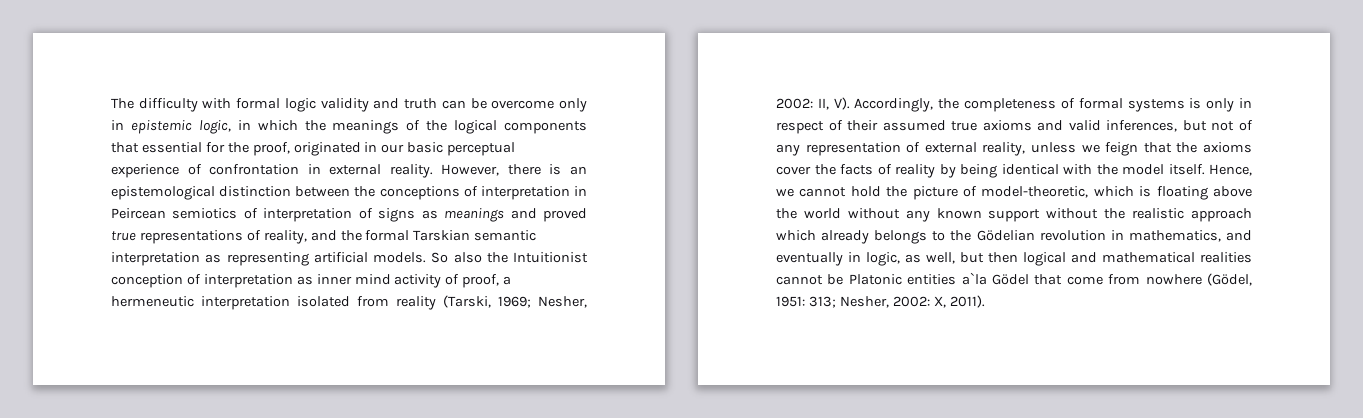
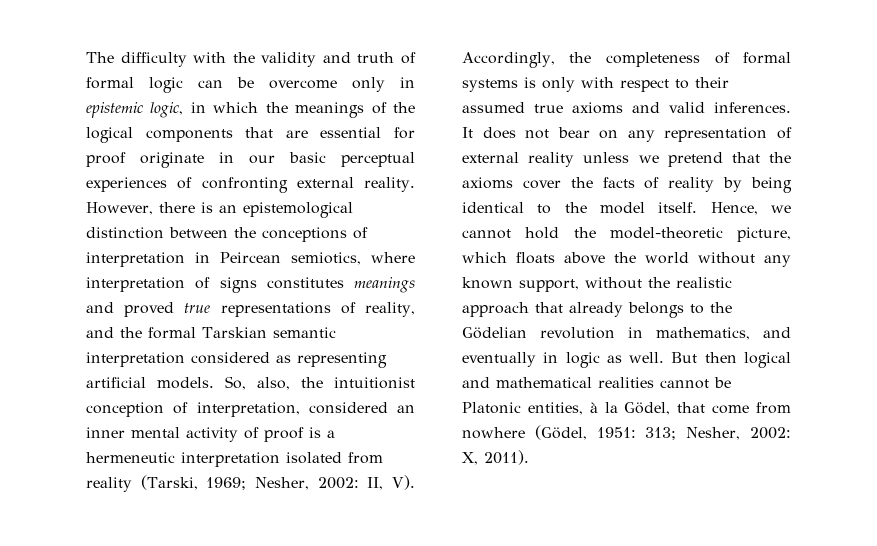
[236,98,316,112] formal logic -> [232,52,255,63] the
(438, 103) none -> [401,52,416,64] [86,77,183,93] of formal logic
(139, 147) none -> [285,130,308,138] are
[227,142,361,156] the proof, originated -> [86,152,204,168] proof originate
[111,164,321,178] experience of confrontation in -> [86,177,288,193] experiences of confronting
[172,208,258,219] semiotics of -> [291,252,415,265] semiotics, where
[421,210,438,219] as -> [266,277,344,289] constitutes
(200, 259) none -> [191,352,270,364] considered
[431,252,588,263] [111,274,500,288] So also the Intuitionist conception of interpretation as inner mind activity of proof, -> [225,376,415,390] [86,402,415,417] [86,427,321,442] So, also, the intuitionist conception of interpretation, considered an inner mental activity of proof is
[1239,98,1252,108] [776,120,843,134] in respect of -> [581,77,689,92] with respect to
[1106,120,1253,132] inferences, but not of -> [714,102,791,113] [462,127,619,139] inferences. It does not bear on
[982,142,1026,156] reality, -> [528,152,575,167] reality
[1105,142,1139,156] feign -> [667,152,723,167] pretend
[1063,164,1092,175] with -> [537,204,552,214] to
[912,186,1208,200] picture of model-theoretic, which is floating -> [609,227,791,242] [462,252,555,264] model-theoretic picture, which floats
[988,209,1041,222] support -> [519,279,579,292] support,
[776,230,816,241] which -> [535,302,563,313] that
[866,252,984,266] logic, as well, but -> [565,352,698,368] logic as well. But
[907,272,1029,285] entities a`la Gödel -> [527,402,671,415] entities, à la Gödel,

